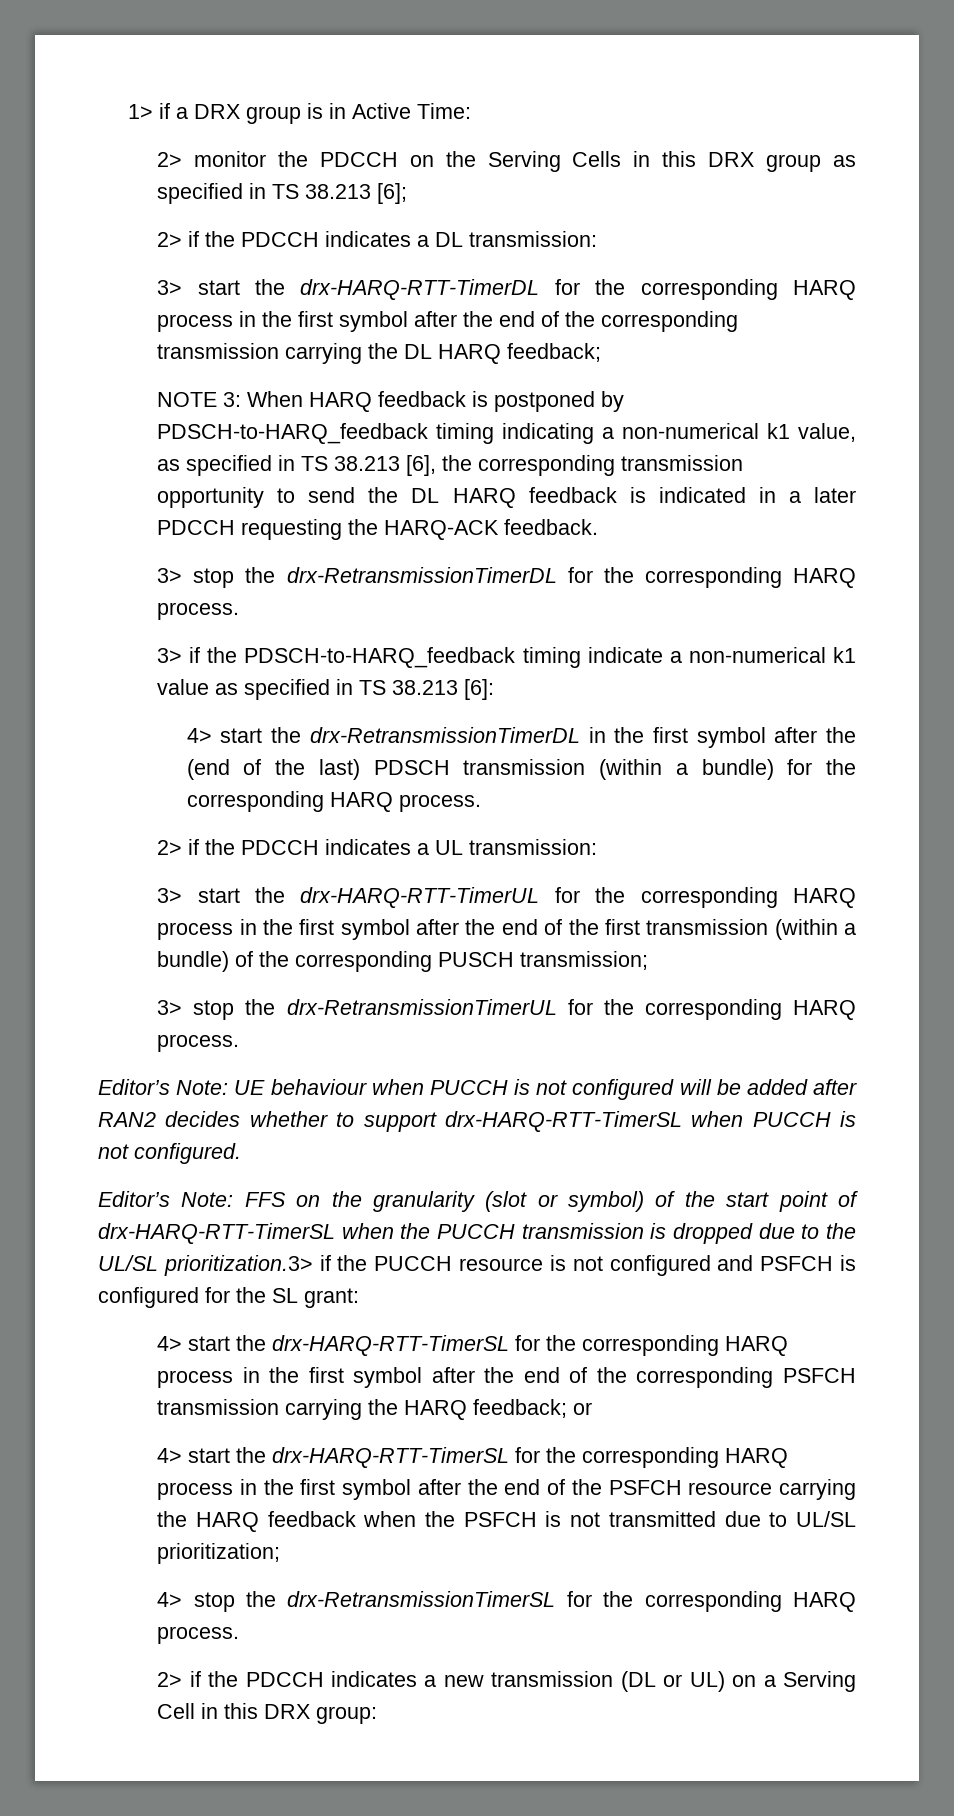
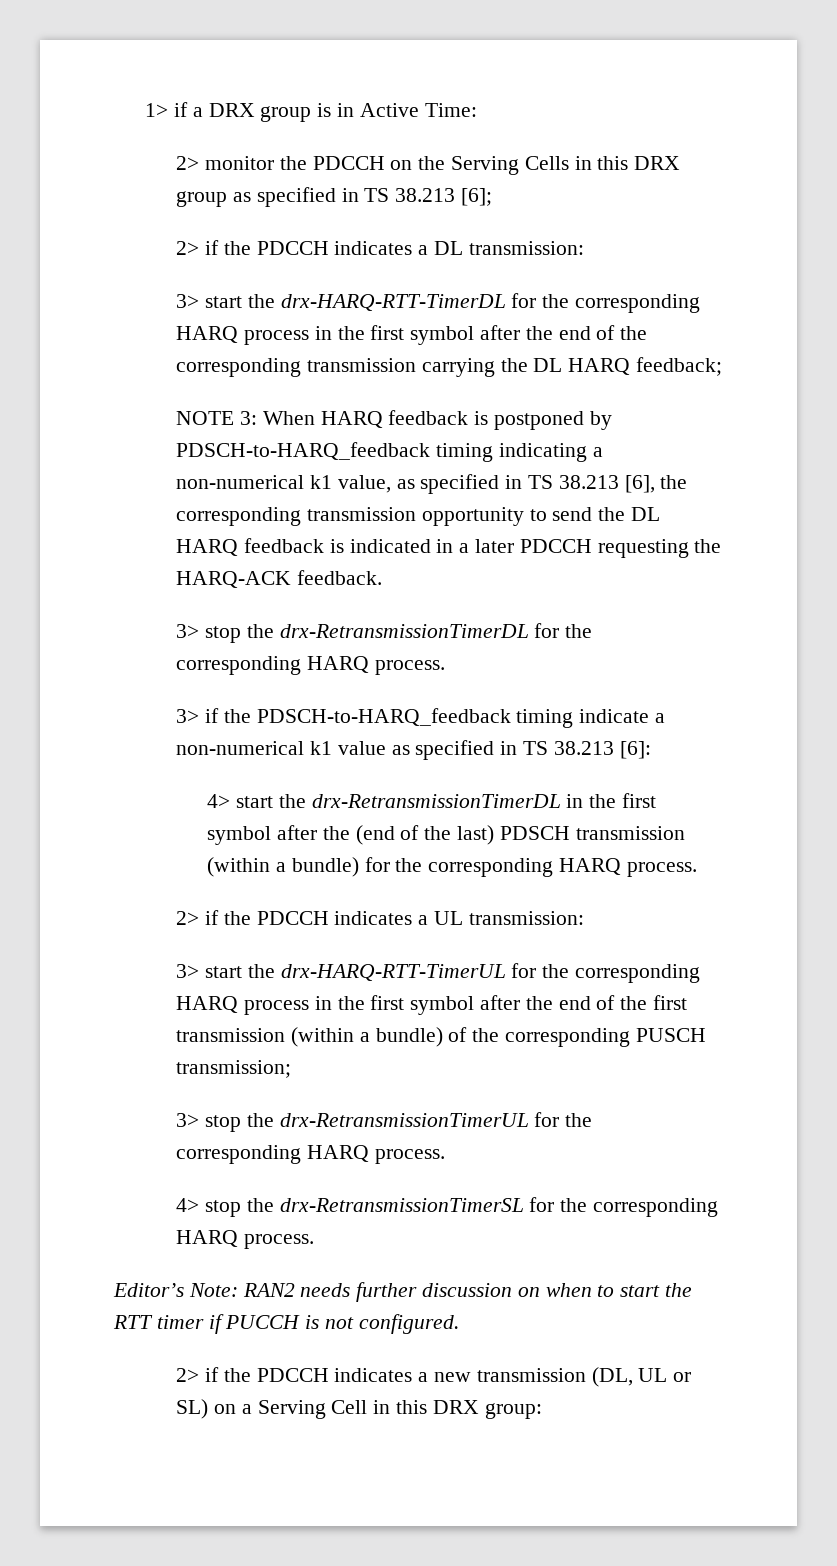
[98,1079,857,1100] [98,1111,856,1132] [98,1143,241,1164] [98,1191,858,1212] [98,1223,856,1244] [98,1255,857,1276] [98,1287,359,1308] [157,1335,789,1356] [157,1367,857,1388] [157,1399,593,1420] [157,1447,789,1468] [157,1479,856,1500] [157,1511,856,1532] [157,1543,281,1564] // Editor’s Note: UE behaviour when PUCCH is not configured will be added after RAN2 decides whether to support drx-HARQ-RTT-TimerSL when PUCCH is not configured. // Editor’s Note: FFS on the granularity (slot or symbol) of the start point of drx-HARQ-RTT-TimerSL when the PUCCH transmission is dropped due to the UL/SL prioritization.3> if the PUCCH resource is not configured and PSFCH is configured for the SL grant: // 4> start the drx-HARQ-RTT-TimerSL for the corresponding HARQ process in the first symbol after the end of the corresponding PSFCH transmission carrying the HARQ feedback; or // 4> start the drx-HARQ-RTT-TimerSL for the corresponding HARQ process in the first symbol after the end of the PSFCH resource carrying the HARQ feedback when the PSFCH is not transmitted due to UL/SL prioritization; -> (445, 1156) none
(240, 1635) none -> [113,1282,693,1302] [113,1314,459,1334] // Editor’s Note: RAN2 needs further discussion on when to start the RTT timer if PUCCH is not configured.
[620,1671,725,1692] (DL or UL) -> [591,1367,692,1387] [176,1399,209,1419] (DL, UL or SL)

